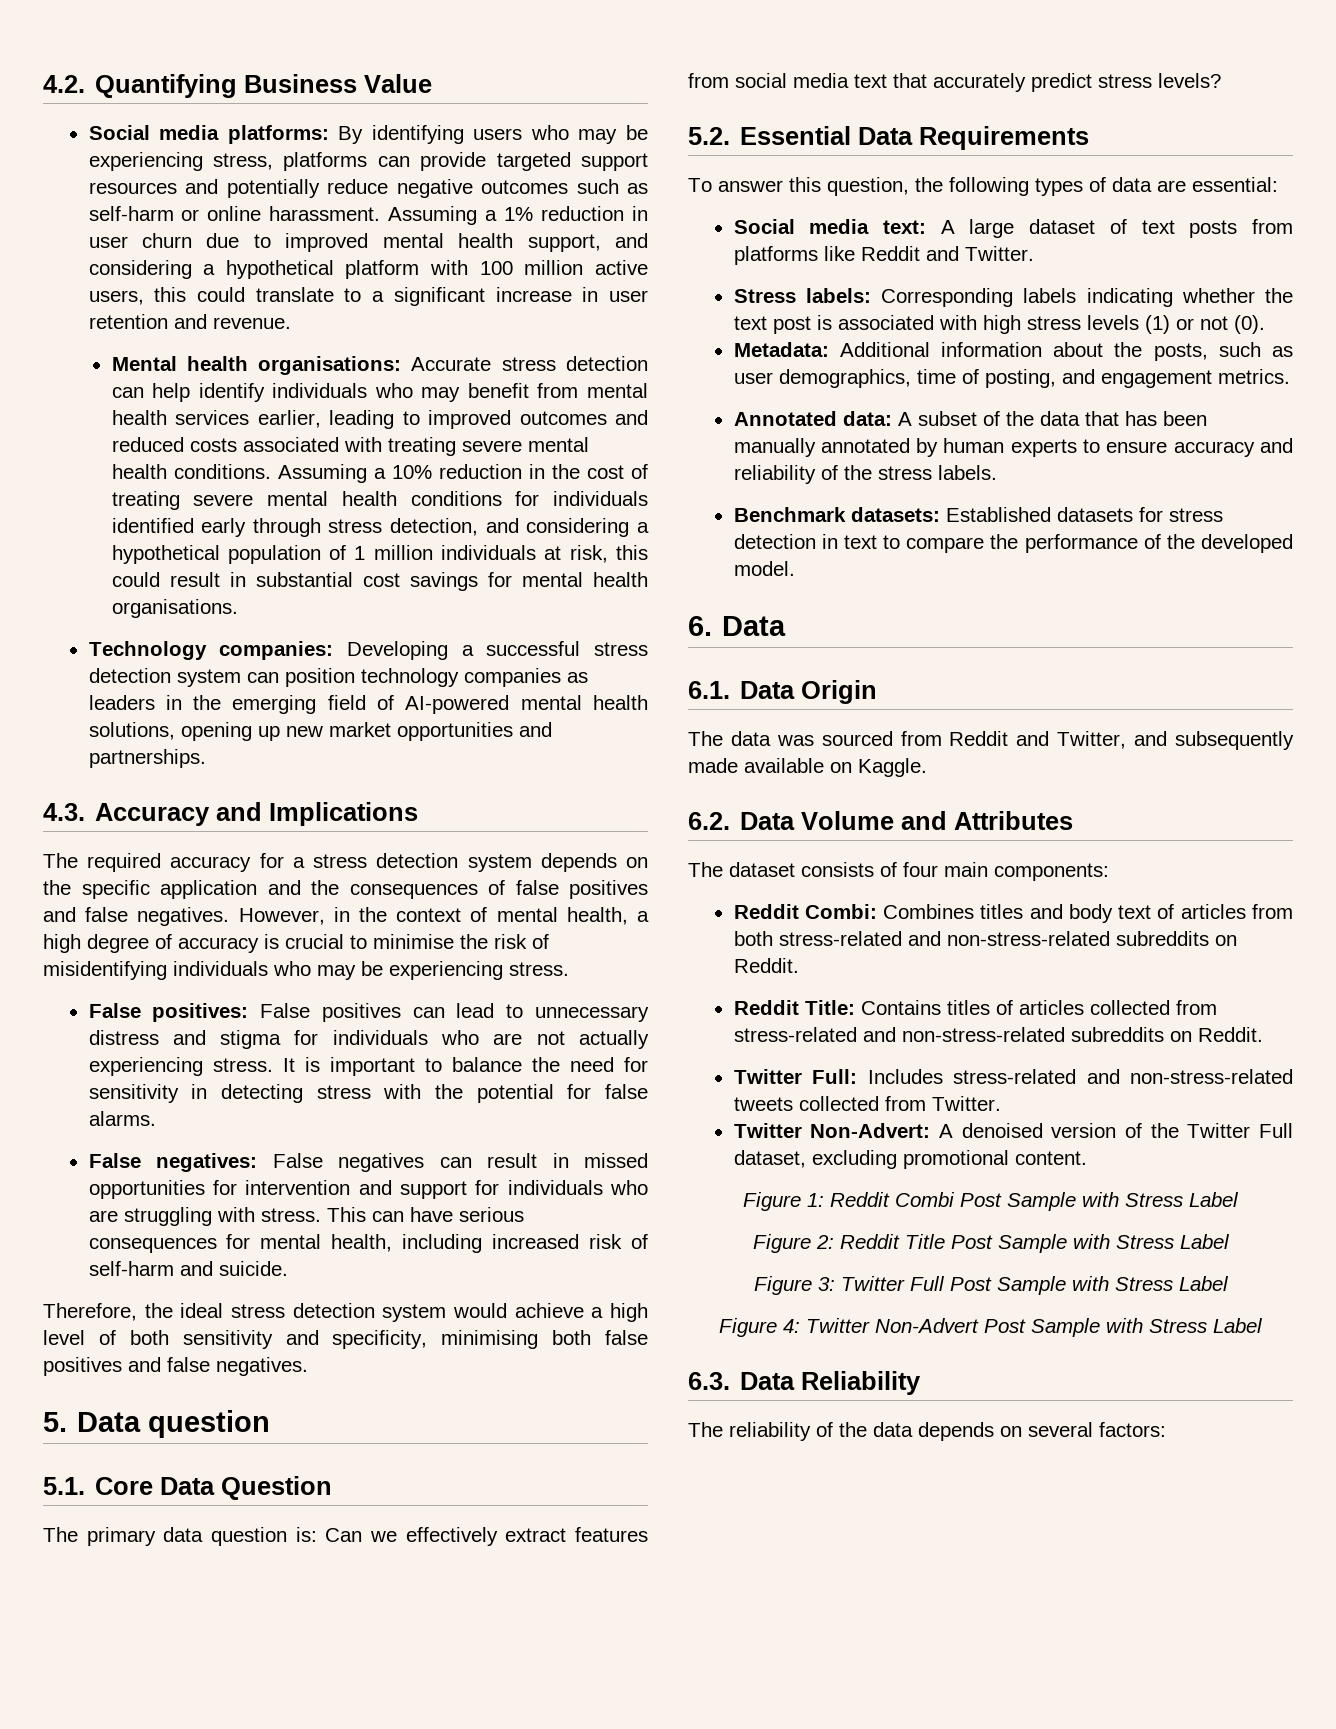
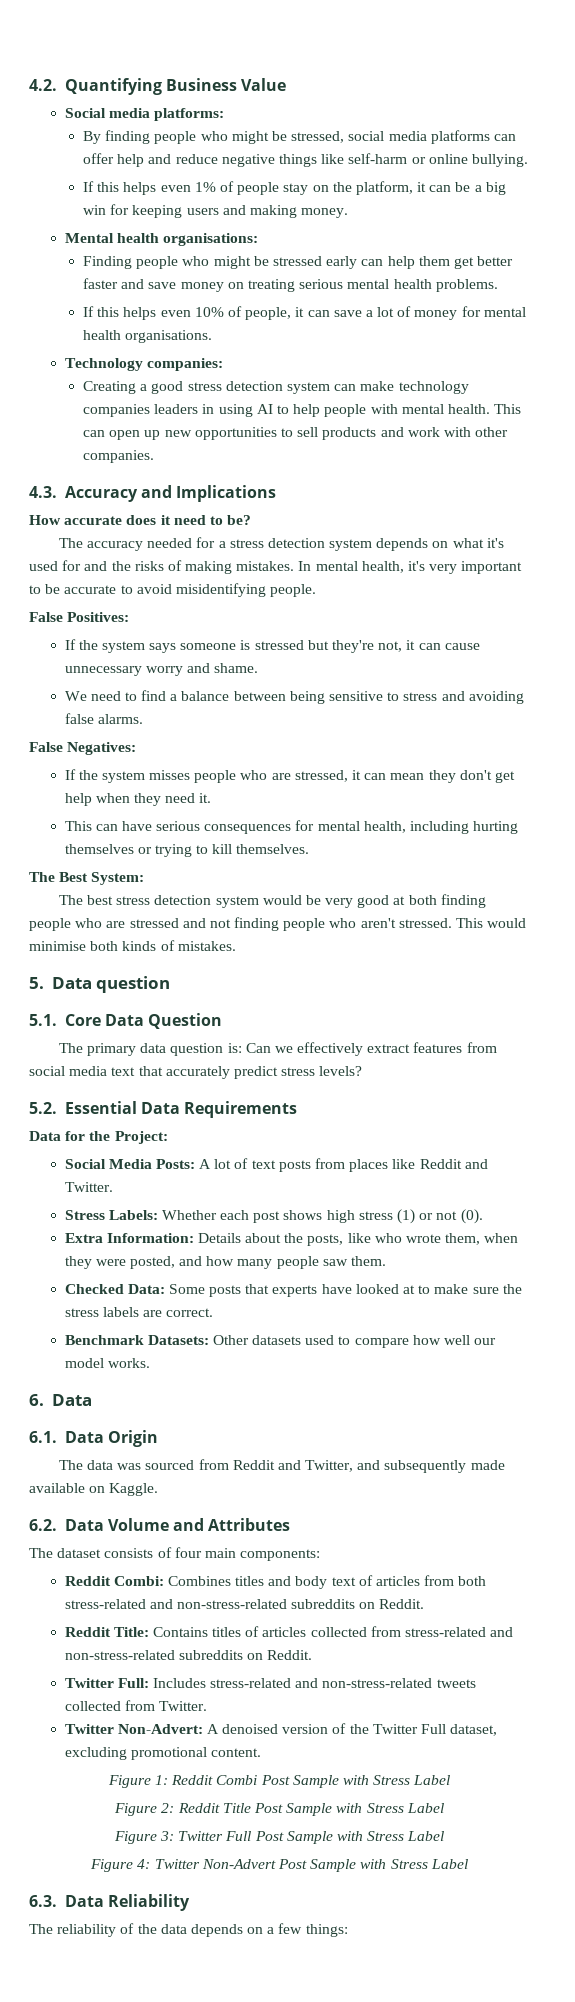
[338,125,649,144] [88,152,648,171] [88,179,648,198] [88,206,649,225] [88,233,649,252] [88,260,648,279] [88,287,648,306] [88,314,291,329] [111,356,648,375] [111,383,648,402] [111,410,648,429] [111,437,589,456] [111,464,648,483] [111,491,648,510] [111,518,649,537] [111,545,648,564] [111,572,478,591] By identifying users who may be experiencing stress, platforms can provide targeted support resources and potentially reduce negative outcomes such as self-harm or online harassment. Assuming a 1% reduction in user churn due to improved mental health support, and considering a hypothetical platform with 100 million active users, this could translate to a significant increase in user retention and revenue. // Mental health organisations: Accurate stress detection can help identify individuals who may benefit from mental health services earlier, leading to improved outcomes and reduced costs associated with treating severe mental health conditions. Assuming a 10% reduction in the cost of treating severe mental health conditions for individuals identified early through stress detection, and considering a hypothetical population of 1 million individuals at risk, this could result in substantial cost savings -> [83,130,516,144] [83,153,528,167] [83,181,506,195] [83,204,349,218] [64,233,258,246] [83,256,514,269] [83,278,498,292] [83,306,458,320] // By finding people who might be stressed, social media platforms can offer help and reduce negative things like self-harm or online bullying. // If this helps even 1% of people stay on the platform, it can be a big win for keeping users and making money. // Mental health organisations: // Finding people who might be stressed early can help them get better faster and save money on treating serious mental health problems. // If this helps even 10% of people, it can save a lot of money
[346,641,581,660] Developing a successful -> [83,381,184,394] // Creating a good
[284,668,355,687] position -> [360,381,395,391] make
[566,672,588,683] as -> (151, 410) none
[193,695,649,714] [88,722,552,741] [88,749,206,768] [43,802,419,826] [43,853,252,872] the emerging field of AI-powered mental health solutions, opening up new market opportunities and partnerships. // 4.3. Accuracy and Implications // The required accuracy -> [218,404,522,417] [83,427,509,440] [83,450,155,463] [29,485,277,502] [29,515,252,525] [58,538,193,551] using AI to help people with mental health. This can open up new opportunities to sell products and work with other companies. // 4.3. Accuracy and Implications // How accurate does it need to be? // The accuracy needed
[43,880,648,899] [43,907,649,926] [43,934,549,953] [43,961,569,980] [88,1003,649,1022] [88,1030,650,1049] [88,1057,648,1076] [88,1084,649,1103] [88,1111,156,1126] [88,1153,648,1172] [88,1180,649,1199] [88,1207,321,1226] the specific application and the consequences of false positives and false negatives. However, in the context of mental health, a high degree of accuracy is crucial to minimise the risk of misidentifying individuals who may be experiencing stress. // False positives: False positives can lead to unnecessary distress and stigma for individuals who are not actually experiencing stress. It is important to balance the need for sensitivity in detecting stress with the potential for false alarms. // False negatives: False negatives can result in missed opportunities for intervention and support for individuals who are struggling with stress. -> [452,538,504,548] [29,560,523,574] [29,583,317,597] [29,612,130,622] [64,639,480,653] [64,663,259,676] [64,690,524,704] [64,713,143,724] [29,742,137,755] [64,769,515,783] [64,793,212,806] what it's used for and the risks of making mistakes. In mental health, it's very important to be accurate to avoid misidentifying people. // False Positives: // If the system says someone is stressed but they're not, it can cause unnecessary worry and shame. // We need to find a balance between being sensitive to stress and avoiding false alarms. // False Negatives: // If the system misses people who are stressed, it can mean they don't get help when they need it. //
[492,1234,648,1249] [88,1261,288,1276] [43,1303,648,1322] [43,1330,648,1349] [43,1357,308,1376] increased risk of self-harm and suicide. // Therefore, the ideal stress detection system would achieve a high level of both sensitivity and specificity, minimising both false positives and false negatives. -> [473,821,519,834] [64,844,310,857] [29,872,145,885] [58,894,486,908] [29,917,527,931] [29,940,236,951] hurting themselves or trying to kill themselves. // The Best System: // The best stress detection system would be very good at both finding people who are stressed and not finding people who aren't stressed. This would minimise both kinds of mistakes.
[688,177,1278,196] [733,219,1096,238] To answer this question, the following types of data are essential: // Social media text: A large dataset -> [29,1131,168,1144] [64,1159,232,1169] Data for the Project: // Social Media Posts: A lot
[733,246,818,265] platforms -> [349,1159,389,1172] places
[805,288,1293,307] [733,315,977,334] labels: Corresponding labels indicating whether the text post is associated with -> [108,1210,323,1223] Labels: Whether each post shows
[1086,315,1139,330] levels -> (393, 1215) none
[733,342,1293,361] [733,369,1290,388] [733,411,1207,426] [733,438,1293,457] [733,465,997,484] [733,507,1223,522] [733,534,1293,553] [733,561,795,576] Metadata: Additional information about the posts, such as user demographics, time of posting, and engagement metrics. // Annotated data: A subset of the data that has been manually annotated by human experts to ensure accuracy and reliability of the stress labels. // Benchmark datasets: Established datasets for stress detection in text to compare the performance of the developed model. -> [64,1233,519,1246] [64,1256,387,1269] [64,1284,522,1297] [64,1307,214,1317] [64,1335,497,1348] [64,1358,150,1368] Extra Information: Details about the posts, like who wrote them, when they were posted, and how many people saw them. // Checked Data: Some posts that experts have looked at to make sure the stress labels are correct. // Benchmark Datasets: Other datasets used to compare how well our model works.
[1028,1422,1166,1437] several factors: -> [267,1923,348,1937] a few things:

